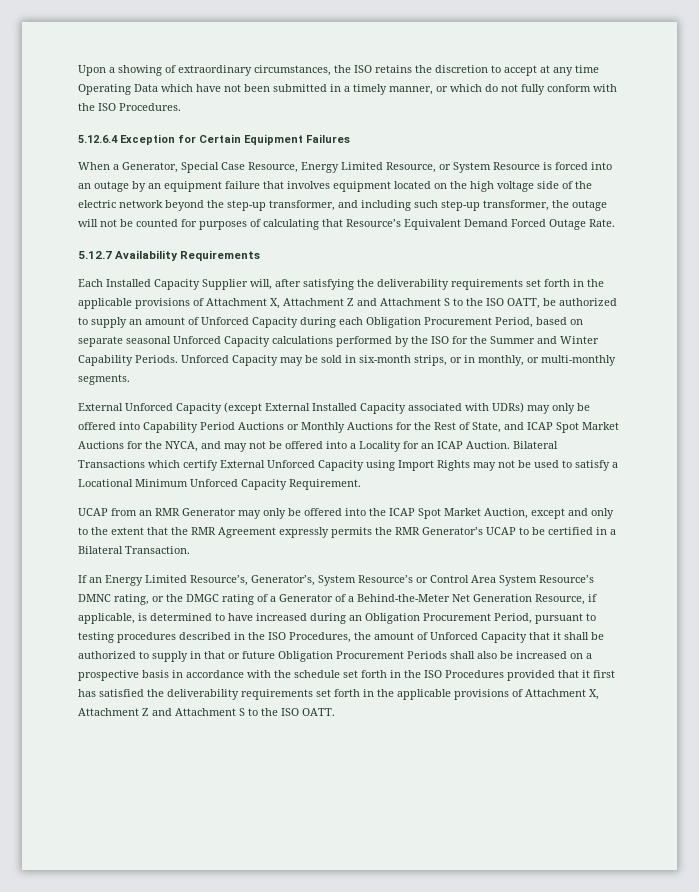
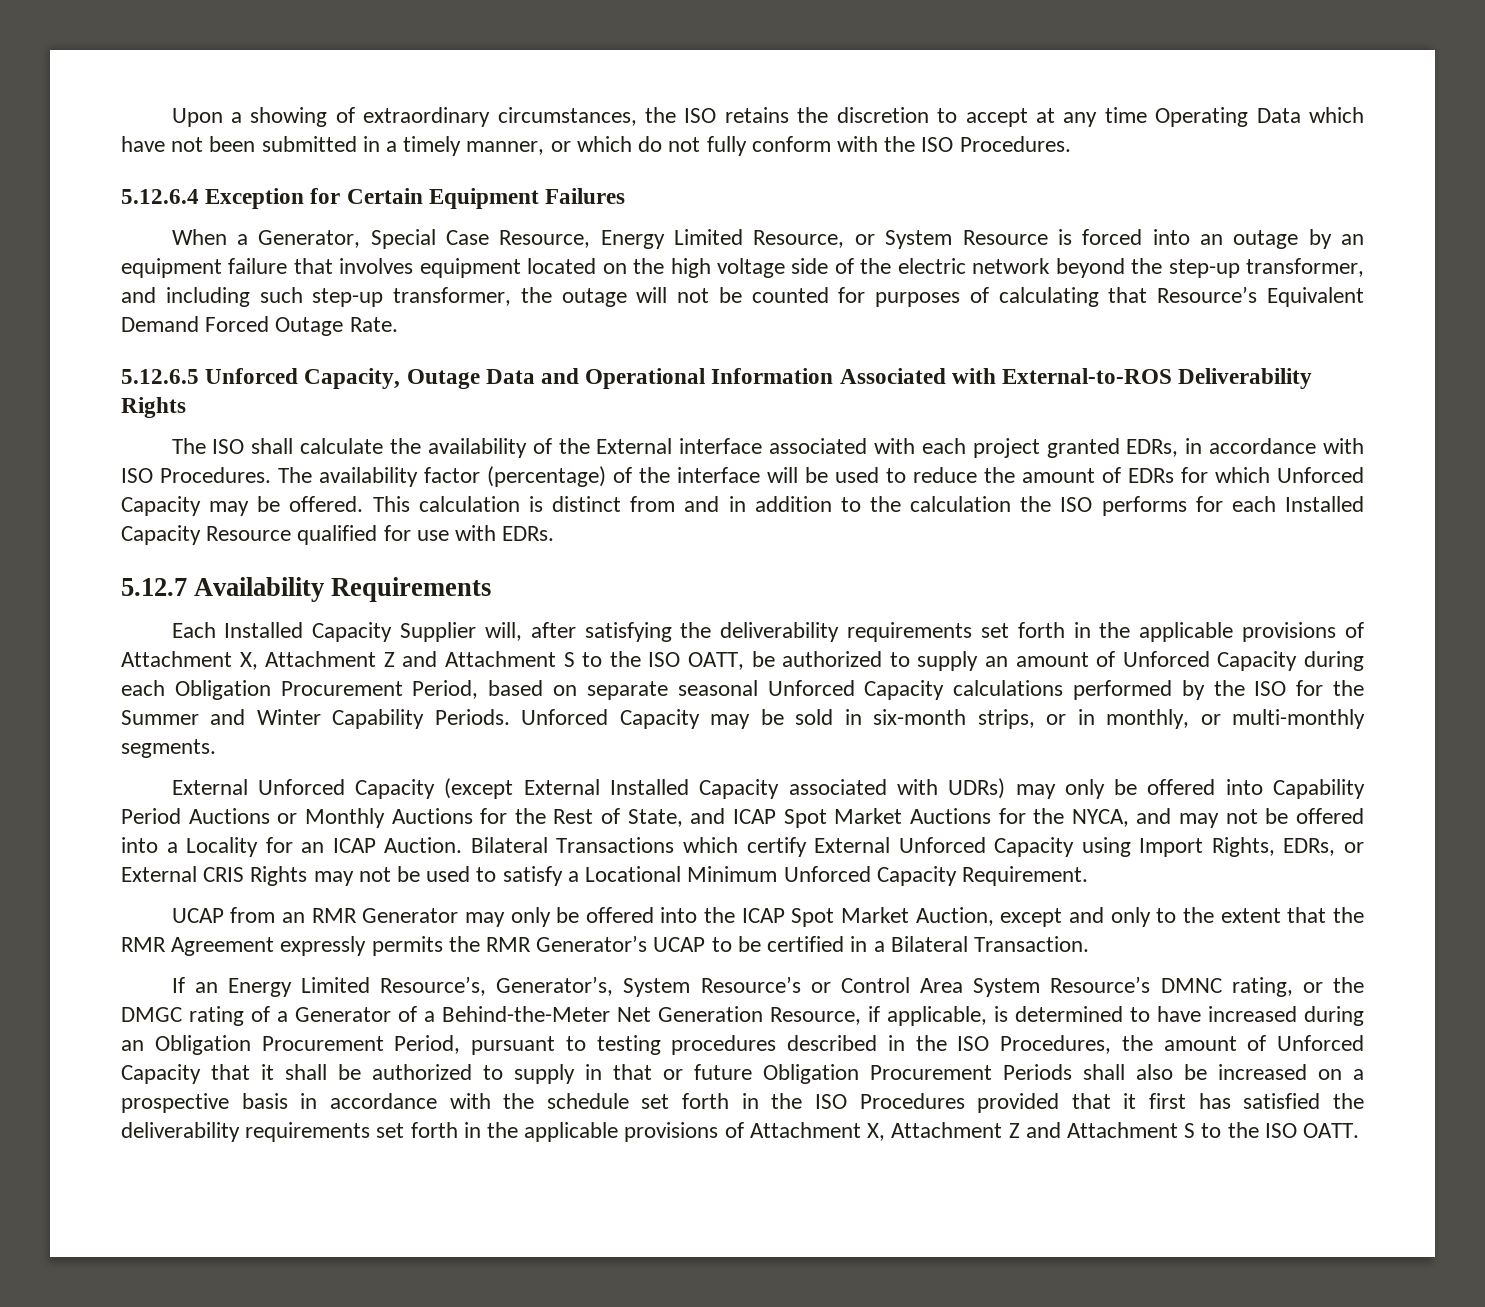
(615, 223) none -> [121,368,1313,389] [121,397,186,418] [171,438,1365,458] [121,466,1364,487] [121,496,1364,516] [121,525,555,545] // 5.12.6.5 Unforced Capacity, Outage Data and Operational Information Associated with External-to-ROS Deliverability Rights // The ISO shall calculate the availability of the External interface associated with each project granted EDRs, in accordance with ISO Procedures. The availability factor (percentage) of the interface will be used to reduce the amount of EDRs for which Unforced Capacity may be offered. This calculation is distinct from and in addition to the calculation the ISO performs for each Installed Capacity Resource qualified for use with EDRs.
(434, 465) none -> [1211,837,1364,857] [121,866,245,882] Rights, EDRs, or External CRIS

